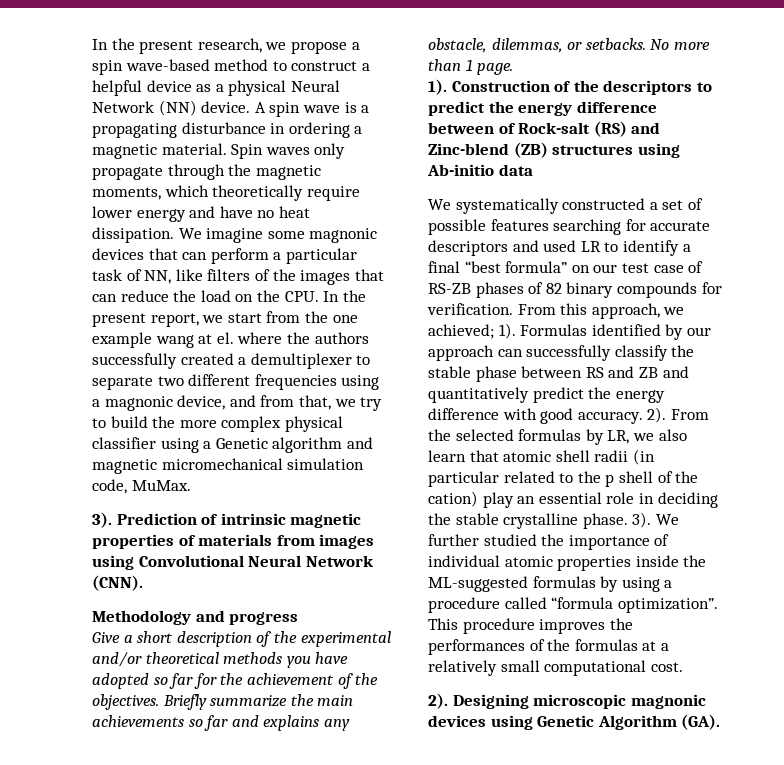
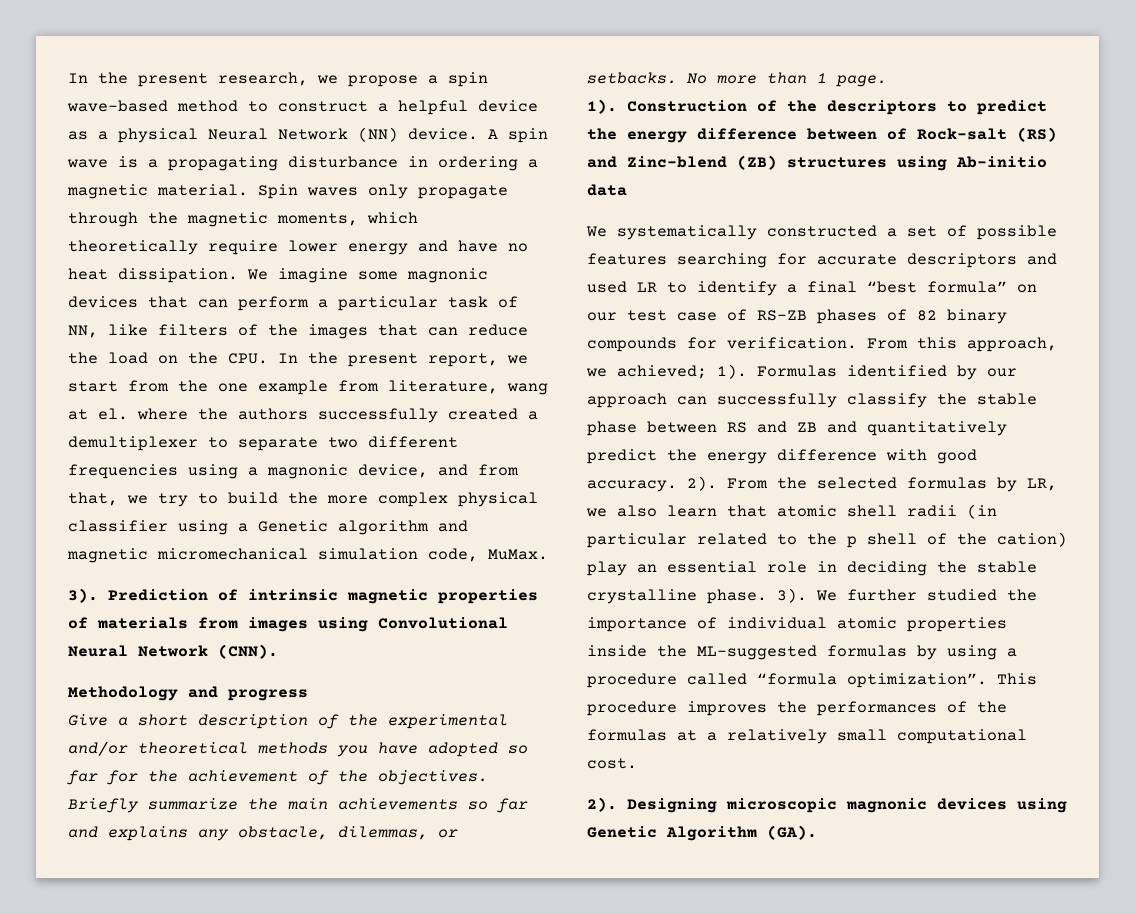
(152, 340) none -> [338,380,498,394] from literature,

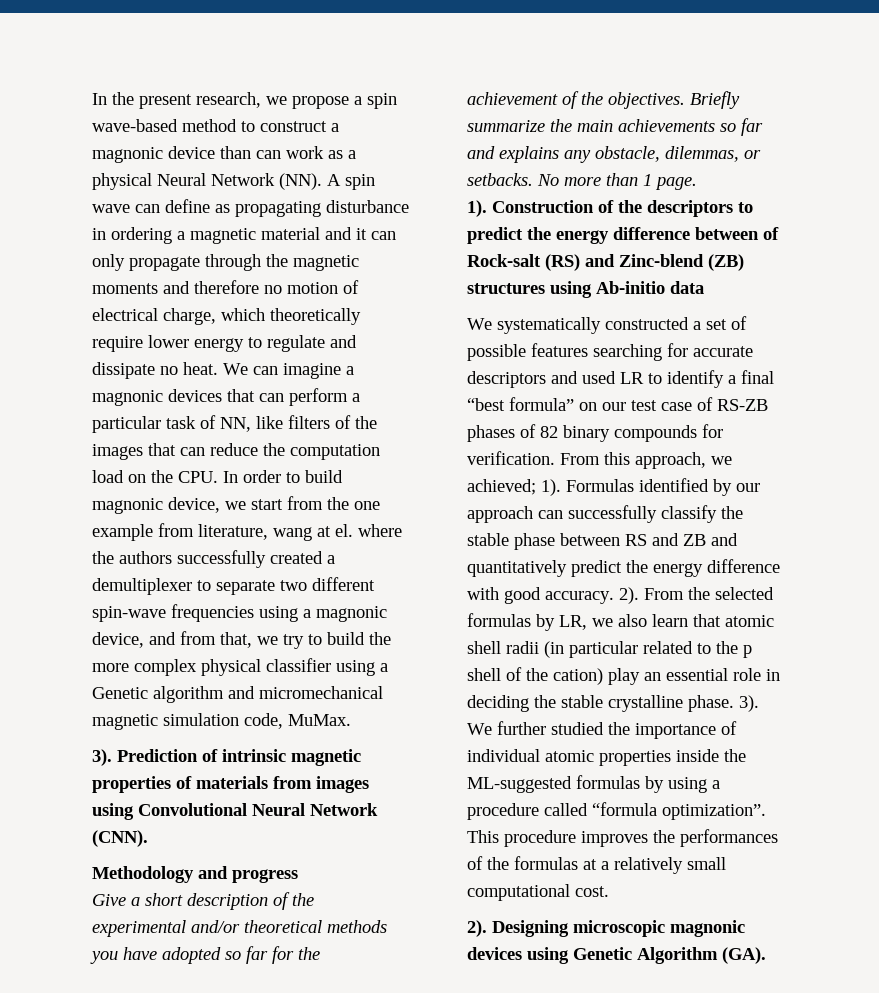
[398,100,538,115] helpful device -> [92,146,324,163] magnonic device than can work
[358,127,478,142] (NN) device. -> [279,173,322,190] (NN).
[118,156,158,168] is a -> [135,199,230,213] can define as
[157,184,358,199] material. Spin waves -> [261,227,396,240] material and it can
[277,213,358,226] moments, -> [92,280,359,294] [92,308,216,325] moments and therefore no motion of electrical charge,
[418,240,528,252] [68,268,398,283] and have no heat dissipation. We imagine some -> [248,335,357,352] [92,362,354,379] to regulate and dissipate no heat. We can imagine a
(98, 358) none -> [290,444,380,460] computation
[308,352,498,367] the present report, -> [243,470,343,483] [92,497,220,514] order to build magnonic device,
(458, 442) none -> [92,606,166,622] spin-wave
[67,548,308,563] magnetic micromechanical -> [259,686,383,699] [92,714,158,730] micromechanical magnetic

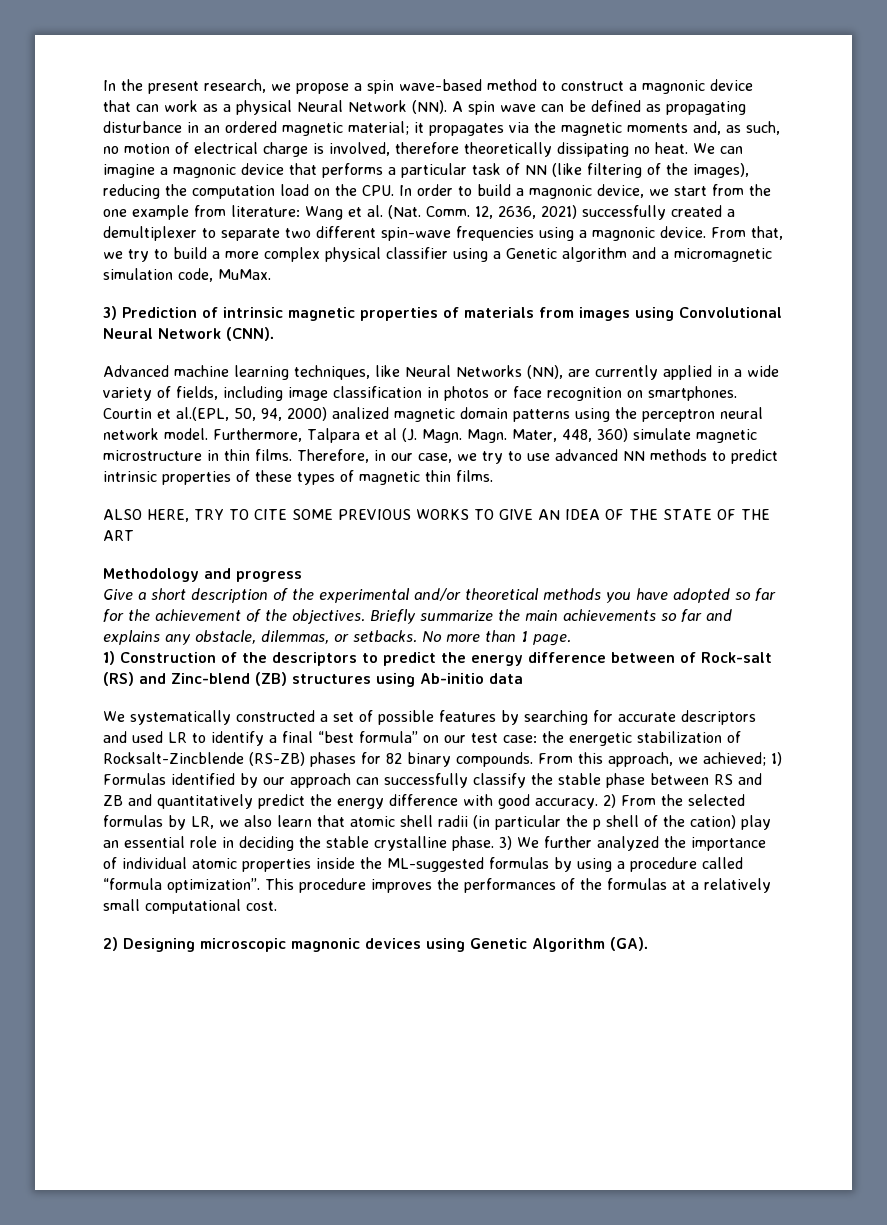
[220,146,251,159] than -> [103,100,131,112] that
[165,199,210,213] define -> [569,100,641,112] be defined
[111,227,396,244] [92,254,359,271] [92,280,359,294] [92,308,361,325] [92,335,357,352] [92,362,155,379] ordering a magnetic material and it can only propagate through the magnetic moments and therefore no motion of electrical charge, which theoretically require lower energy to regulate and dissipate -> [204,121,780,136] [103,142,629,157] an ordered magnetic material; it propagates via the magnetic moments and, as such, no motion of electrical charge is involved, therefore theoretically dissipating
[168,388,360,406] [92,415,377,433] [92,443,258,460] devices that can perform a particular task of NN, like filters of the images that can reduce -> [241,163,749,178] [103,184,160,199] device that performs a particular task of NN (like filtering of the images), reducing
(343, 476) none -> [516,188,524,196] a
[198,524,402,541] [92,551,172,564] literature, wang at el. where the authors -> [231,205,577,220] literature: Wang et al. (Nat. Comm. 12, 2636, 2021)
[92,631,216,648] device, and from -> [660,226,746,238] device. From
[369,632,391,645] the -> [212,251,220,259] a
[259,686,383,699] [92,714,158,730] micromechanical magnetic -> [661,248,772,262] a micromagnetic
[92,749,112,766] 3). -> [103,306,117,320] 3)
(148, 838) none -> [103,365,779,380] [103,386,737,401] [103,407,763,422] [103,428,757,443] [103,449,778,464] [103,470,493,485] [103,509,770,522] [103,530,134,541] // Advanced machine learning techniques, like Neural Networks (NN), are currently applied in a wide variety of fields, including image classification in photos or face recognition on smartphones. Courtin et al.(EPL, 50, 94, 2000) analized magnetic domain patterns using the perceptron neural network model. Furthermore, Talpara et al (J. Magn. Magn. Mater, 448, 360) simulate magnetic microstructure in thin films. Therefore, in our case, we try to use advanced NN methods to predict intrinsic properties of these types of magnetic thin films. // ALSO HERE, TRY TO CITE SOME PREVIOUS WORKS TO GIVE AN IDEA OF THE STATE OF THE ART
[467,200,487,217] 1). -> [103,651,115,665] 1)
(588, 350) none -> [501,710,519,725] by
[661,397,768,411] [467,424,723,442] [467,451,555,465] case of RS-ZB phases of 82 binary compounds for verification. -> [503,731,741,746] [103,752,533,767] case: the energetic stabilization of Rocksalt-Zincblende (RS-ZB) phases for 82 binary compounds.
[541,479,561,496] 1). -> [771,752,782,766] 1)
[619,587,639,604] 2). -> [603,794,616,808] 2)
[643,641,711,654] related to -> (561, 822) none
[739,695,759,712] 3). -> [499,836,512,850] 3)
[551,722,604,735] studied -> [597,836,659,851] analyzed
[467,920,487,937] 2). -> [103,937,118,951] 2)

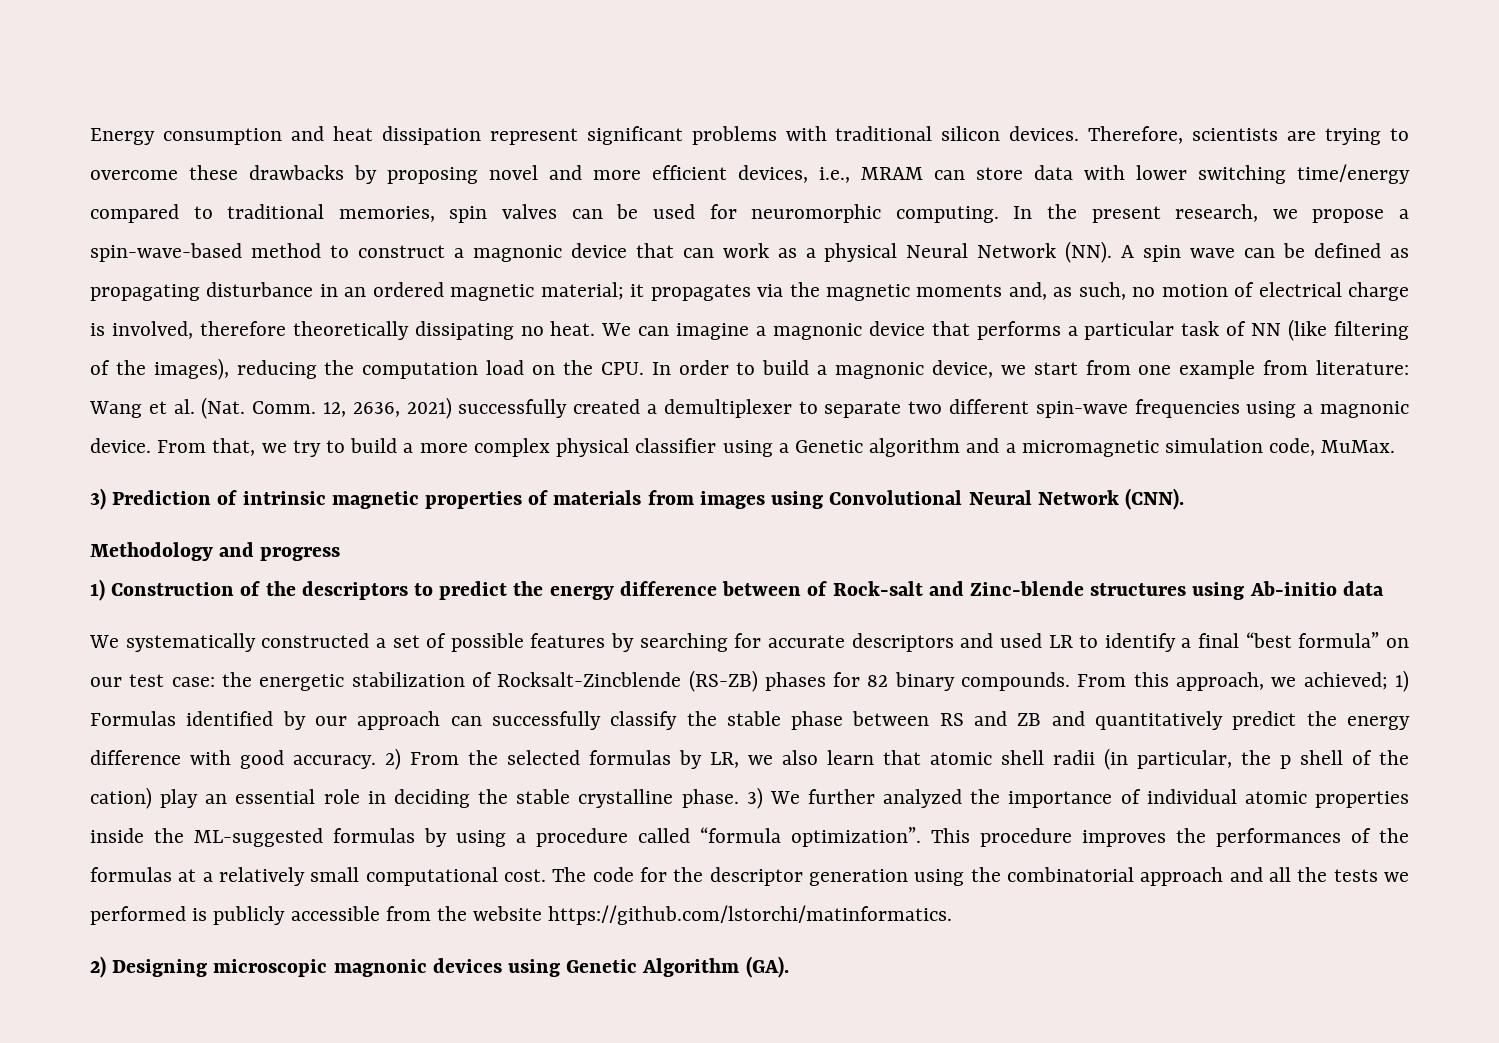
(103, 85) none -> [90,126,1409,145] [90,164,1410,184] [90,204,999,223] Energy consumption and heat dissipation represent significant problems with traditional silicon devices. Therefore, scientists are trying to overcome these drawbacks by proposing novel and more efficient devices, i.e., MRAM can store data with lower switching time/energy compared to traditional memories, spin valves can be used for neuromorphic computing.
[367,79,482,94] spin wave-based -> [90,243,242,262] spin-wave-based
[749,184,771,196] the -> (1131, 367) none
[103,365,779,380] [103,386,737,401] [103,407,763,422] [103,428,757,443] [103,449,778,464] [103,470,493,485] [103,509,770,522] [103,530,134,541] [103,568,302,582] [103,588,776,603] [103,609,732,624] [103,630,571,646] Advanced machine learning techniques, like Neural Networks (NN), are currently applied in a wide variety of fields, including image classification in photos or face recognition on smartphones. Courtin et al.(EPL, 50, 94, 2000) analized magnetic domain patterns using the perceptron neural network model. Furthermore, Talpara et al (J. Magn. Magn. Mater, 448, 360) simulate magnetic microstructure in thin films. Therefore, in our case, we try to use advanced NN methods to predict intrinsic properties of these types of magnetic thin films. // ALSO HERE, TRY TO CITE SOME PREVIOUS WORKS TO GIVE AN IDEA OF THE STATE OF THE ART // Methodology and progress // Give a short description of the experimental and/or theoretical methods you have adopted so far for the achievement of the objectives. Briefly summarize the main achievements so far and explains any obstacle, dilemmas, or setbacks. No more than 1 page. -> [90,542,341,561] Methodology and progress
[103,672,287,686] (RS) and Zinc-blend (ZB) -> [928,581,1084,596] and Zinc-blende
[495,815,561,830] particular -> [1137,750,1232,769] particular,
(277, 906) none -> [552,867,1409,886] [90,905,953,925] The code for the descriptor generation using the combinatorial approach and all the tests we performed is publicly accessible from the website https://github.com/lstorchi/matinformatics.

